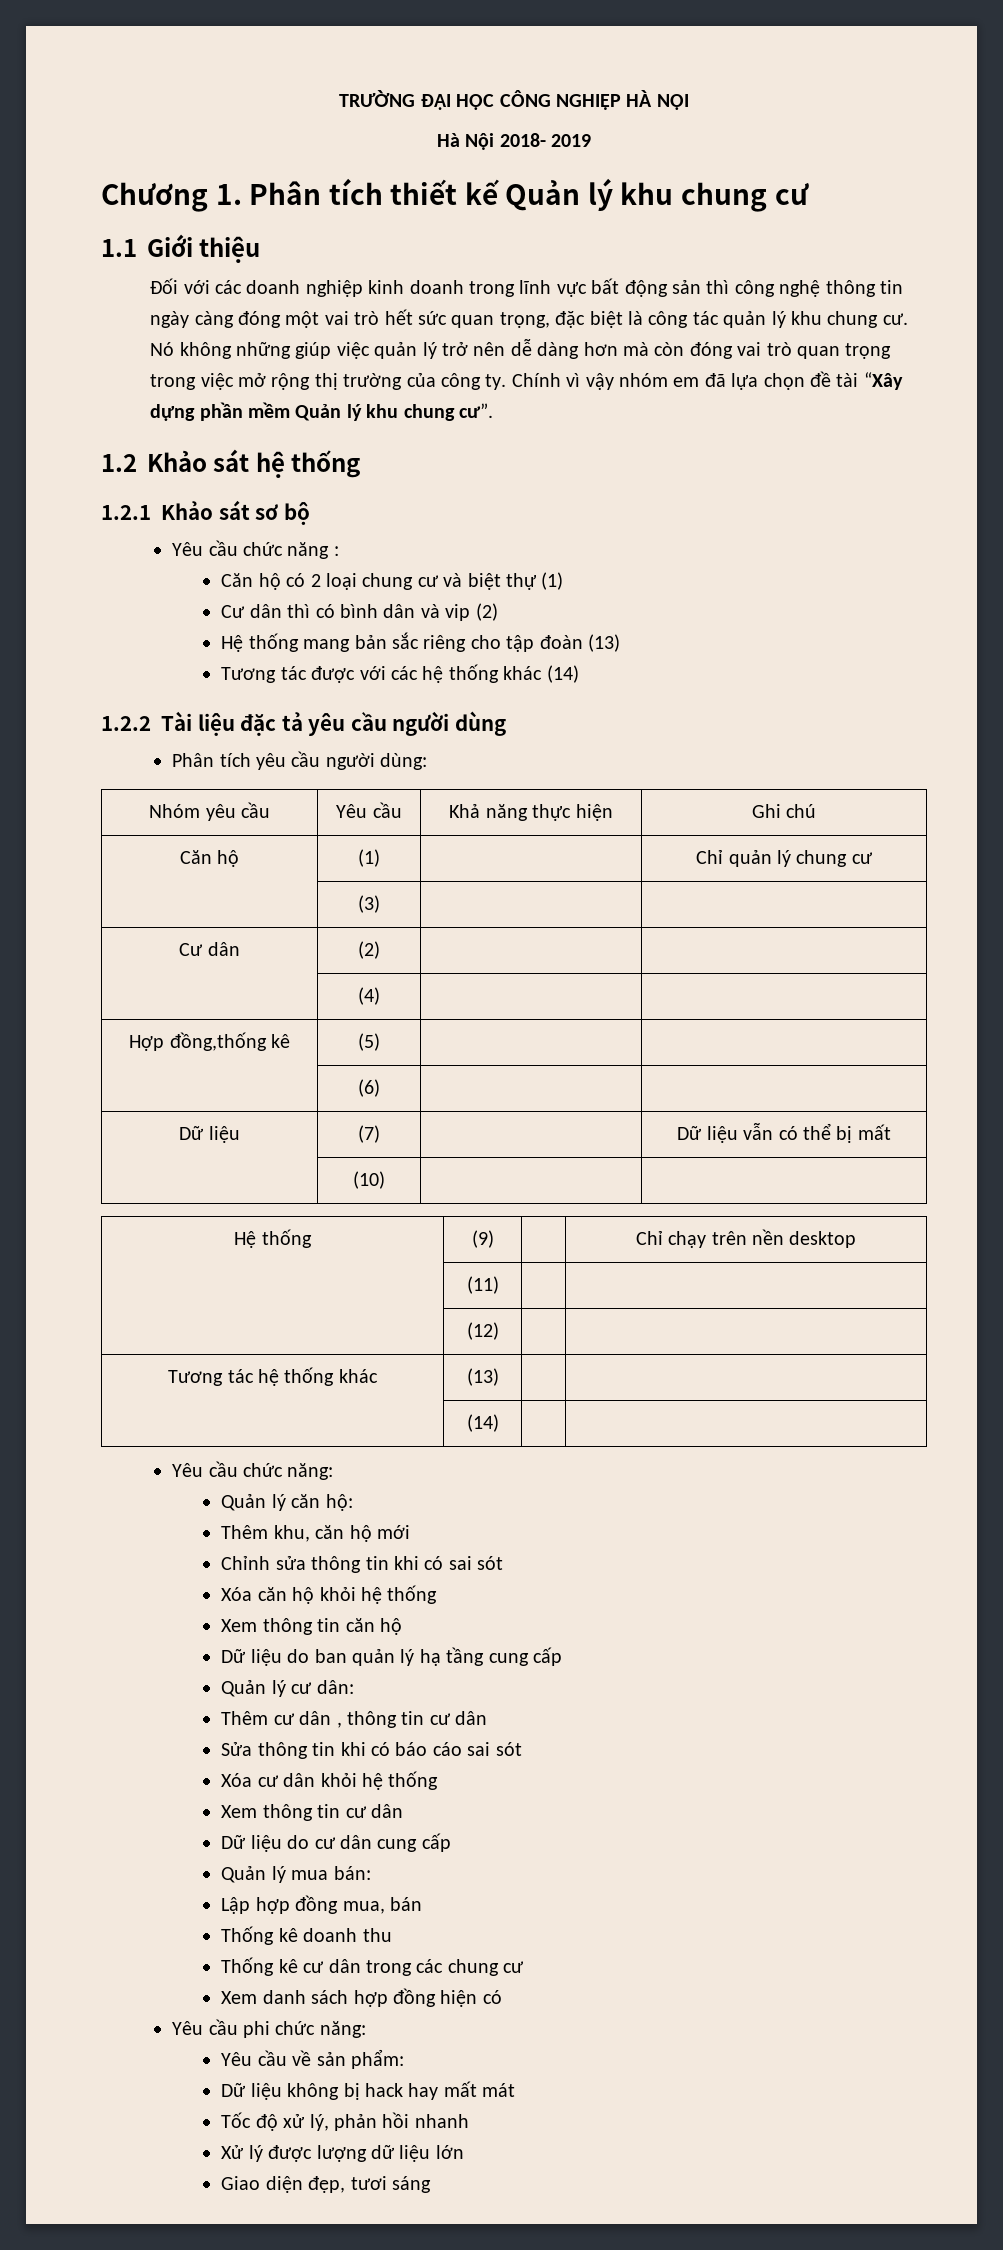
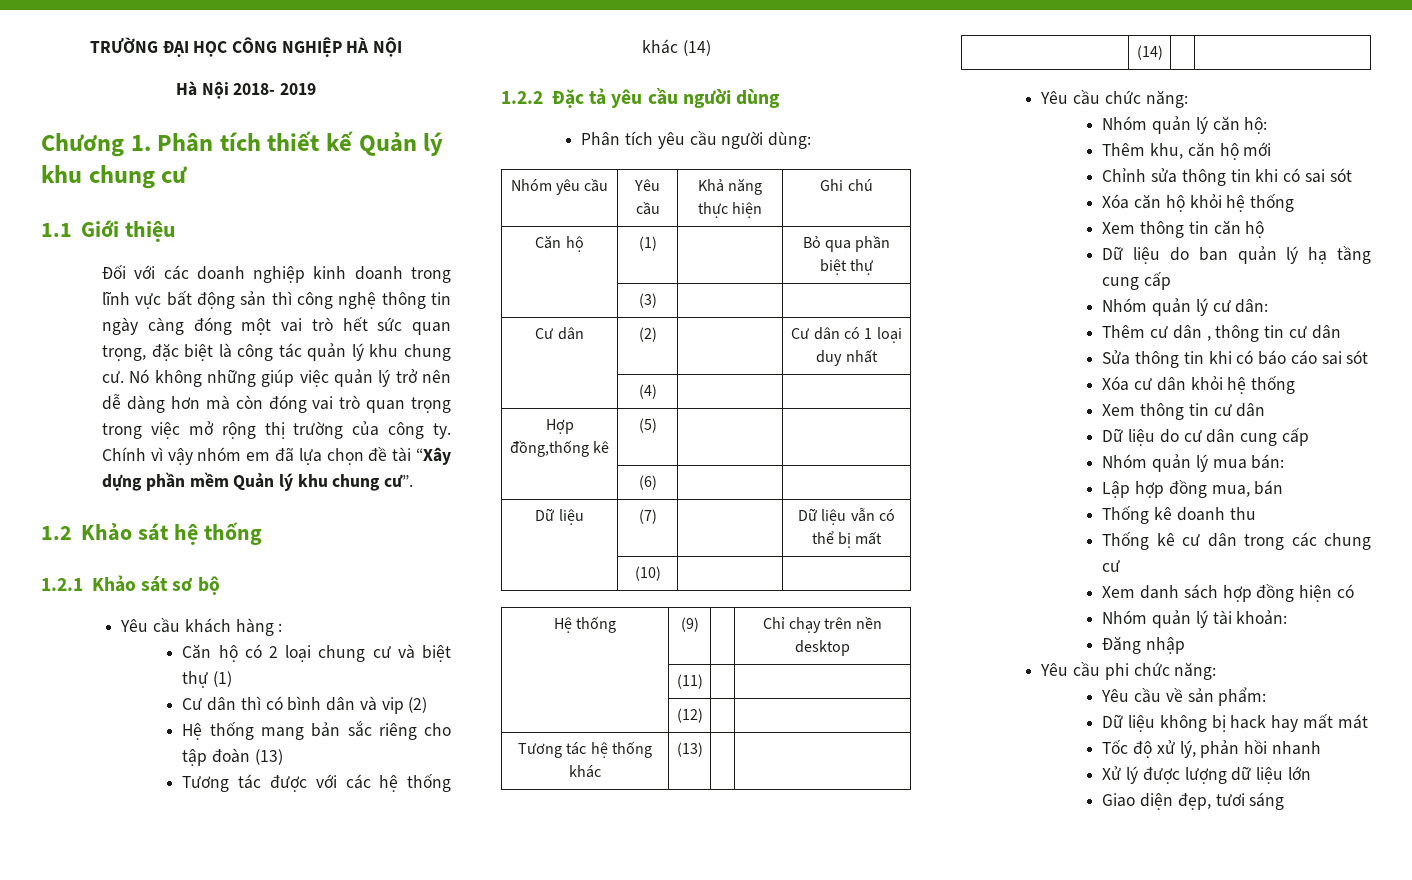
[242,542,330,559] chức năng -> [184,618,274,636] khách hàng
[161,711,277,736] Tài liệu đặc -> [551,89,584,109] Đặc
[696,850,873,867] Chỉ quản lý chung cư -> [802,235,891,252] [819,259,874,275] Bỏ qua phần biệt thự
(380, 950) none -> [791,327,902,343] [816,349,878,366] Cư dân có 1 loại duy nhất
[221,1494,267,1511] Quản -> [1102,116,1192,134] Nhóm quản
[221,1680,267,1697] Quản -> [1102,298,1192,316] Nhóm quản
[221,1866,267,1883] Quản -> [1102,454,1192,472] Nhóm quản
(502, 1997) none -> [1102,610,1288,628] [1102,636,1186,654] // Nhóm quản lý tài khoản: // Đăng nhập

